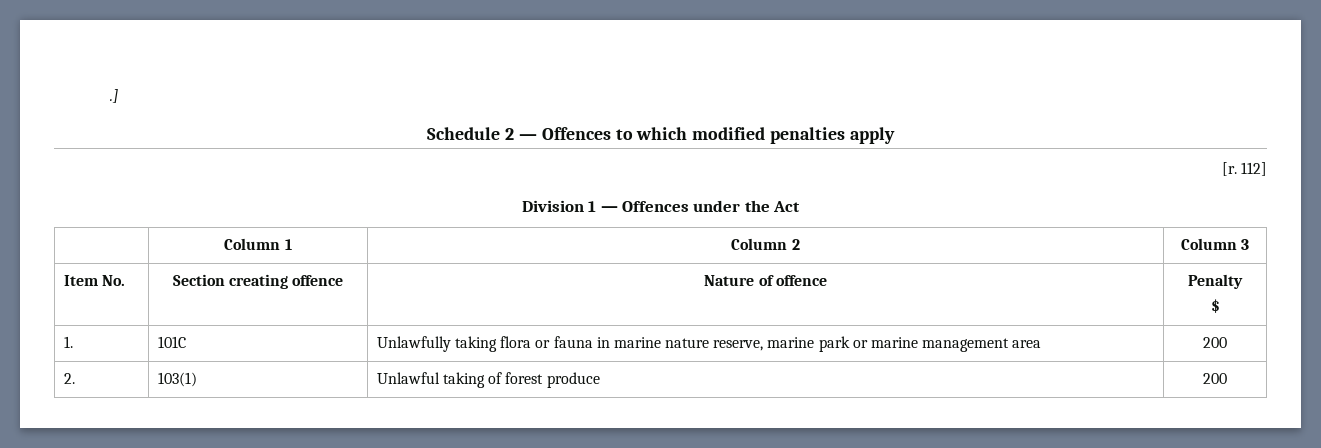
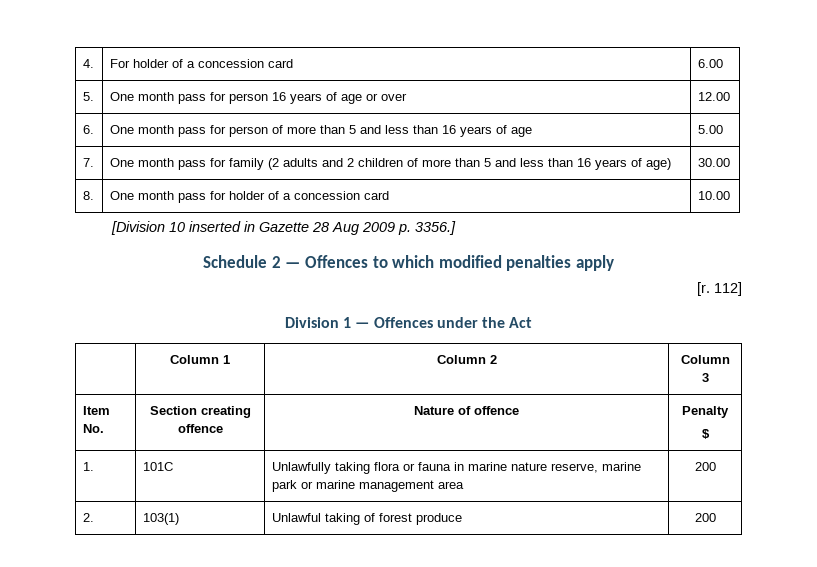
[110,89,119,103] .] -> [82,59,94,68] [109,59,293,68] [697,59,723,68] [82,92,94,101] [109,92,407,104] [697,92,730,101] [82,125,94,134] [109,125,532,137] [697,125,723,134] [82,158,94,167] [109,158,671,170] [697,158,730,167] [82,191,94,200] [109,191,389,203] [697,191,730,200] [111,221,457,235] 4. | For holder of a concession card | 6.00 // 5. | One month pass for person 16 years of age or over | 12.00 // 6. | One month pass for person of more than 5 and less than 16 years of age | 5.00 // 7. | One month pass for family (2 adults and 2 children of more than 5 and less than 16 years of age) | 30.00 // 8. | One month pass for holder of a concession card | 10.00 // [Division 10 inserted in Gazette 28 Aug 2009 p. 3356.]

